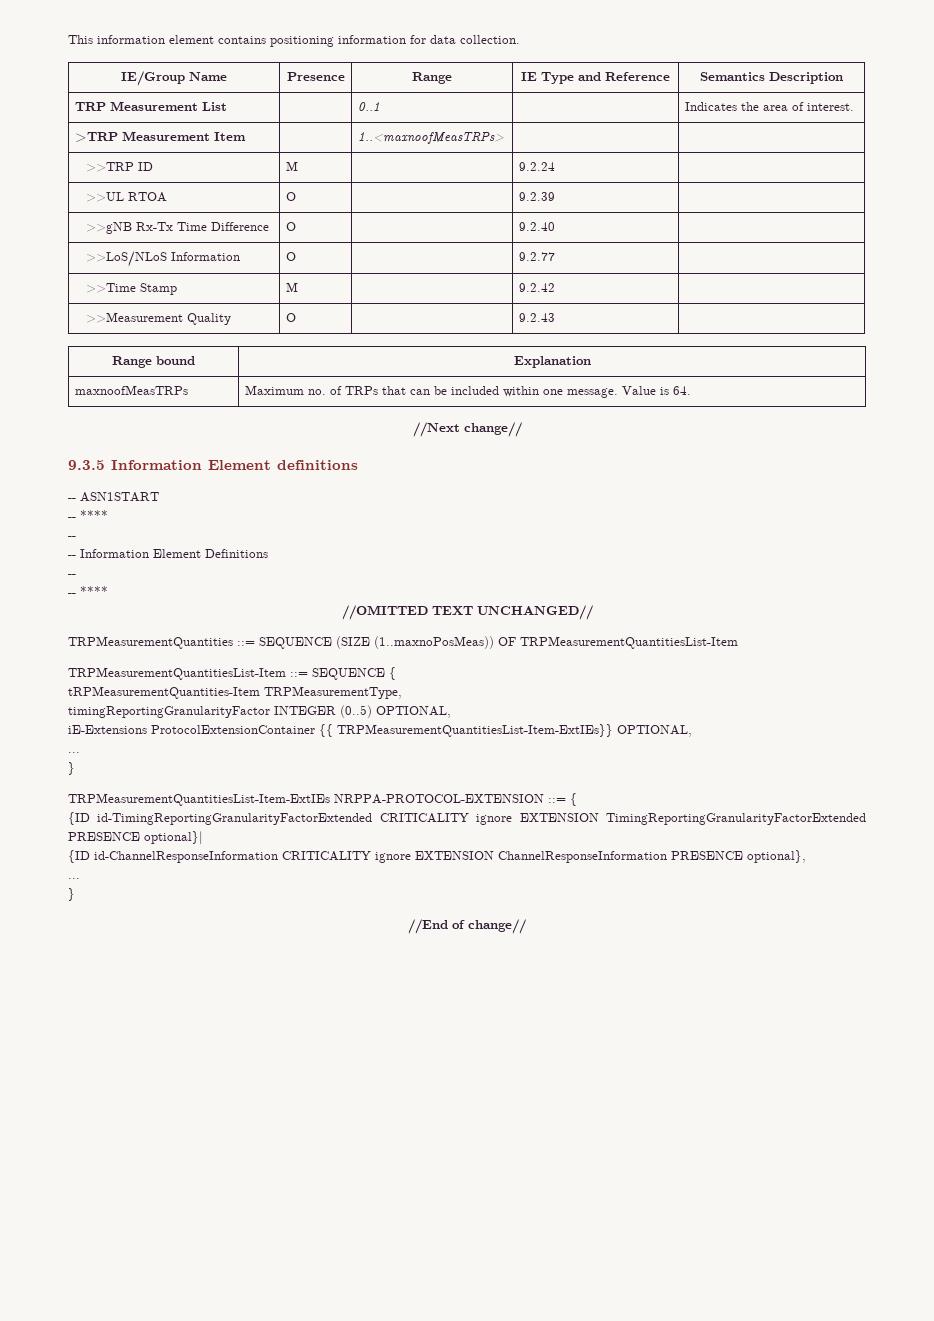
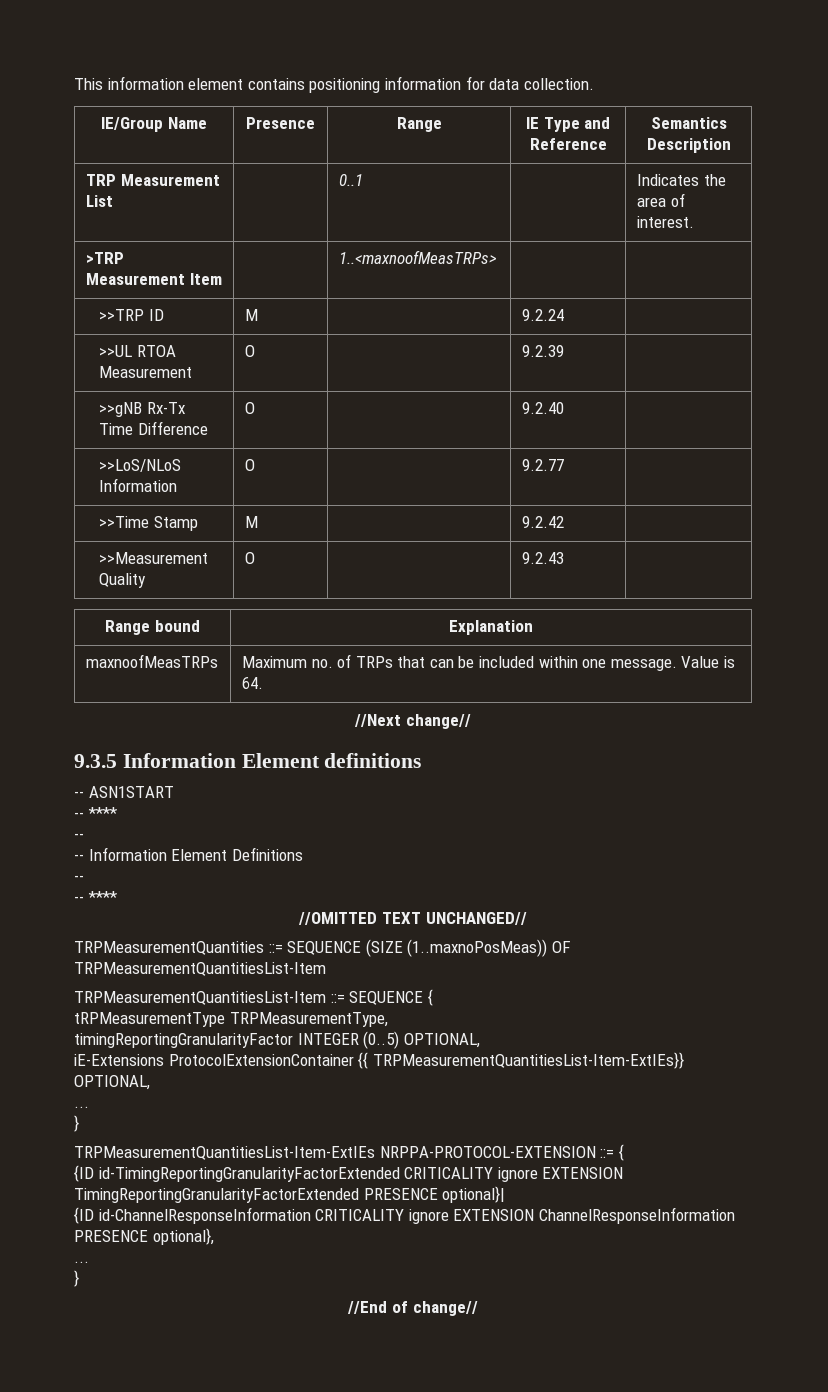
(167, 197) none -> [98,366,192,378] Measurement
[68,686,260,699] tRPMeasurementQuantities-Item -> [74,1012,225,1027] tRPMeasurementType

